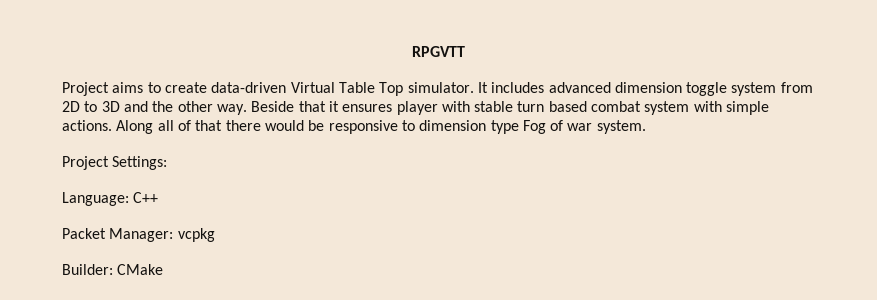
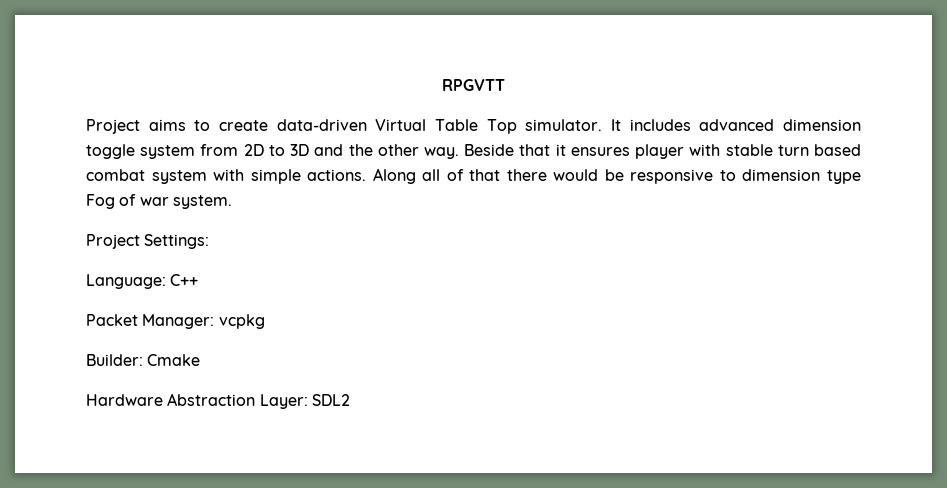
[117,264,164,275] CMake -> [147,354,201,366] [86,393,350,409] Cmake // Hardware Abstraction Layer: SDL2

